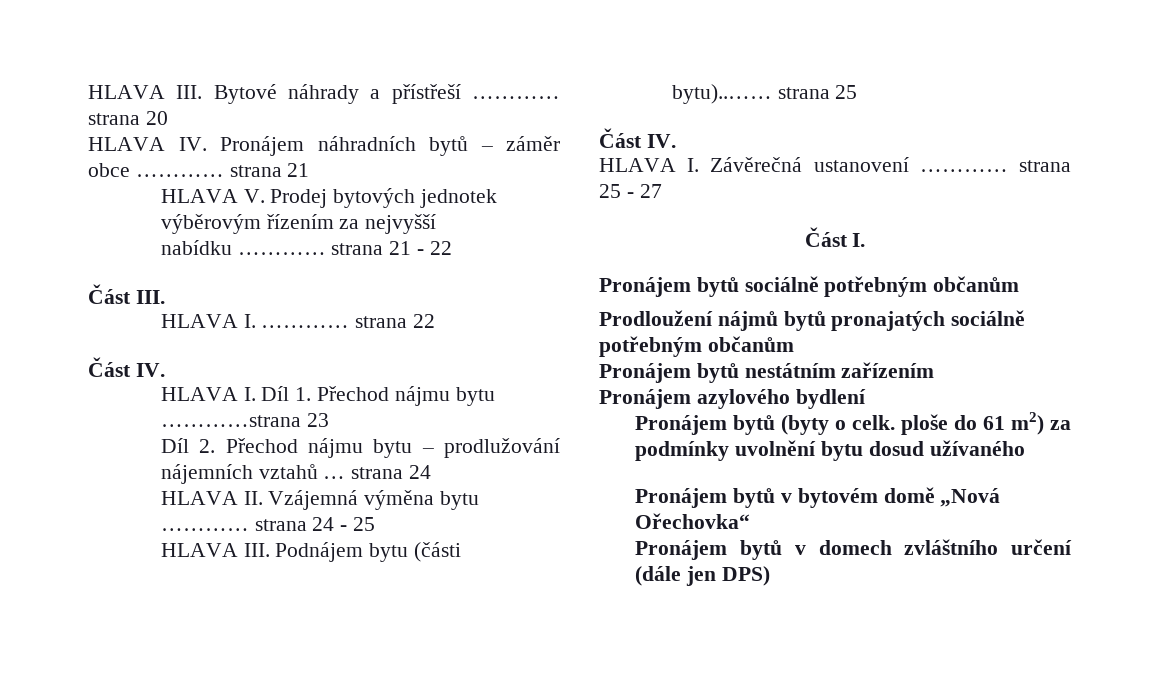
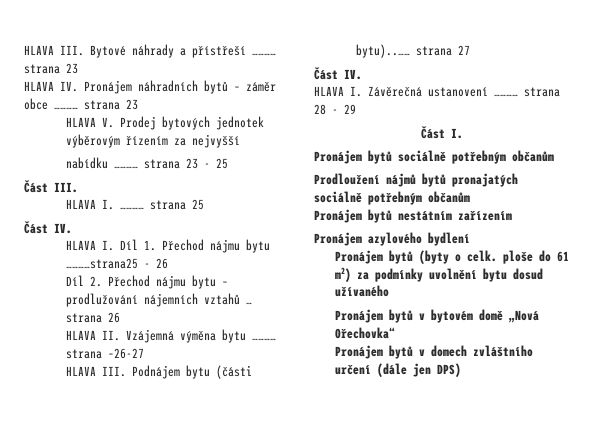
[145,111,168,125] 20 -> [66,63,78,74] 23
[287,163,310,177] 21 -> [126,99,138,110] 23
[389,241,452,255] 21 - 22 -> [185,158,228,169] 23 - 25
[412,314,435,328] 22 -> [191,199,204,210] 25
[160,413,329,427] …………strana 23 -> [65,258,168,269] …………strana25 - 26
[408,465,431,479] 24 -> [107,312,120,323] 26
[312,517,375,531] 24 - 25 -> [107,348,144,359] –26-27
[835,85,858,99] 25 -> [457,45,470,55] 27
[599,184,662,198] 25 - 27 -> [314,104,356,115] 28 - 29

